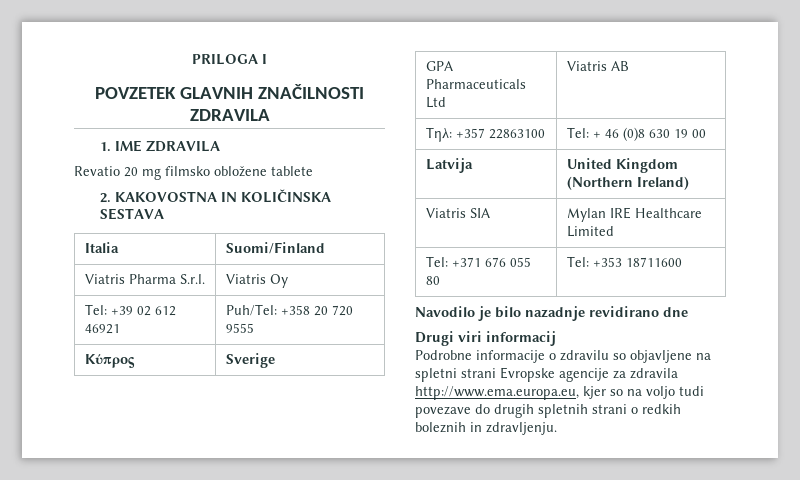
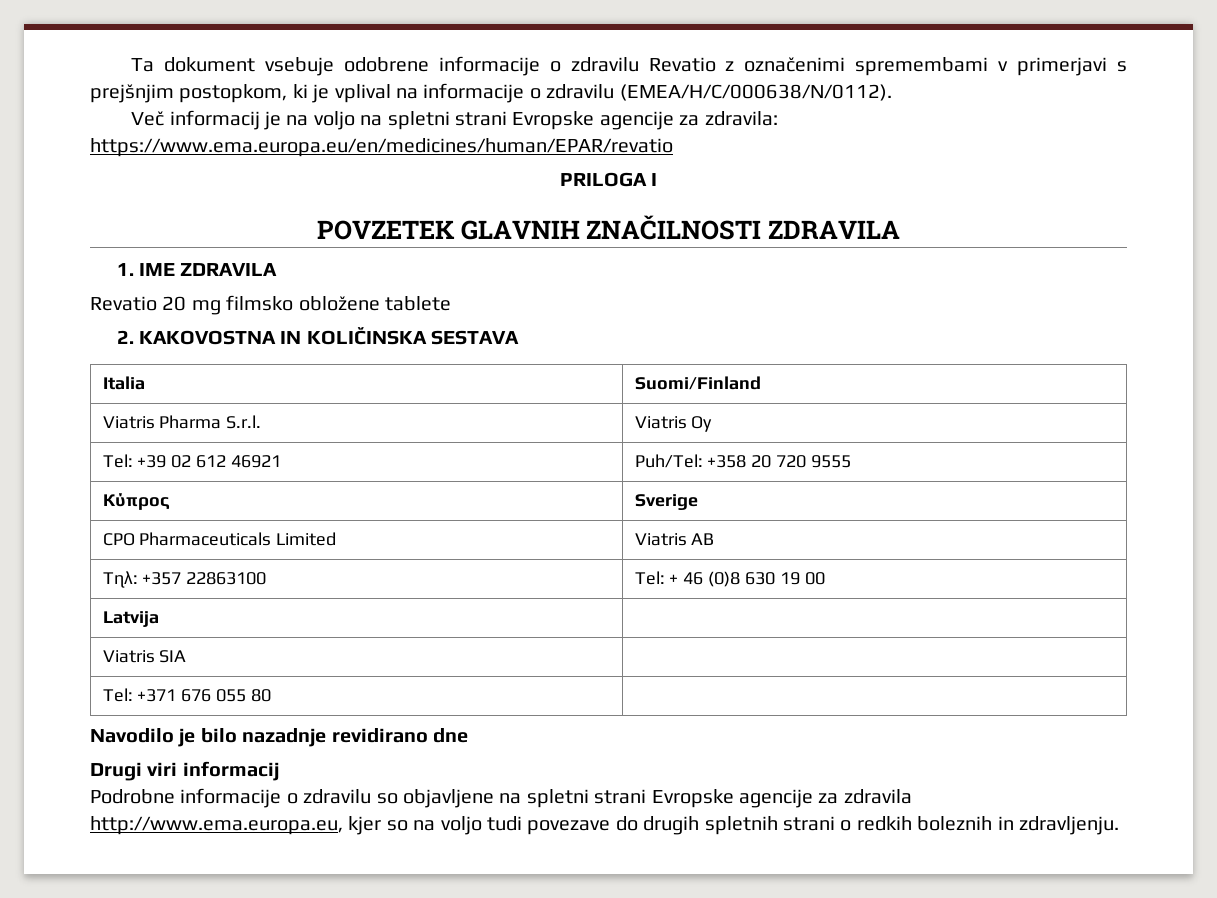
(192, 59) none -> [131,56,1127,76] [90,83,892,103] [131,110,778,130] [90,138,673,157] Ta dokument vsebuje odobrene informacije o zdravilu Revatio z označenimi spremembami v primerjavi s prejšnjim postopkom, ki je vplival na informacije o zdravilu (EMEA/H/C/000638/N/0112). // Več informacij je na voljo na spletni strani Evropske agencije za zdravila: https://www.ema.europa.eu/en/medicines/human/EPAR/revatio //
[425,61,453,71] [425,79,526,89] [425,97,446,108] GPA Pharmaceuticals Ltd -> [102,532,337,546] CPO Pharmaceuticals Limited
[566,158,678,173] [566,176,689,190] [425,208,490,218] [566,207,702,222] [566,226,614,237] United Kingdom (Northern Ireland) // Viatris SIA | Mylan IRE Healthcare Limited -> [102,650,187,663] // Viatris SIA |
[566,256,682,267] Tel: +353 18711600 -> (271, 695) none

